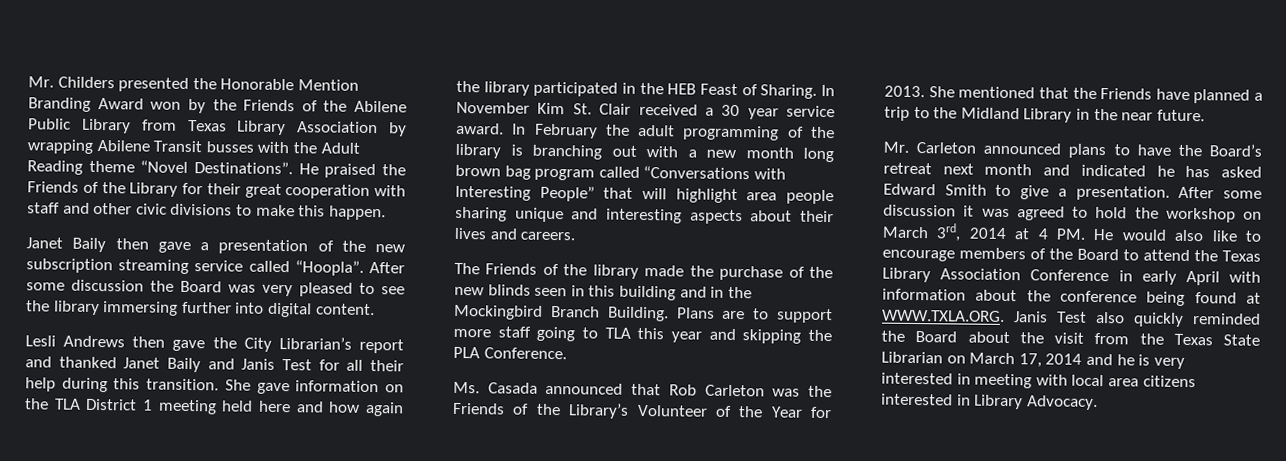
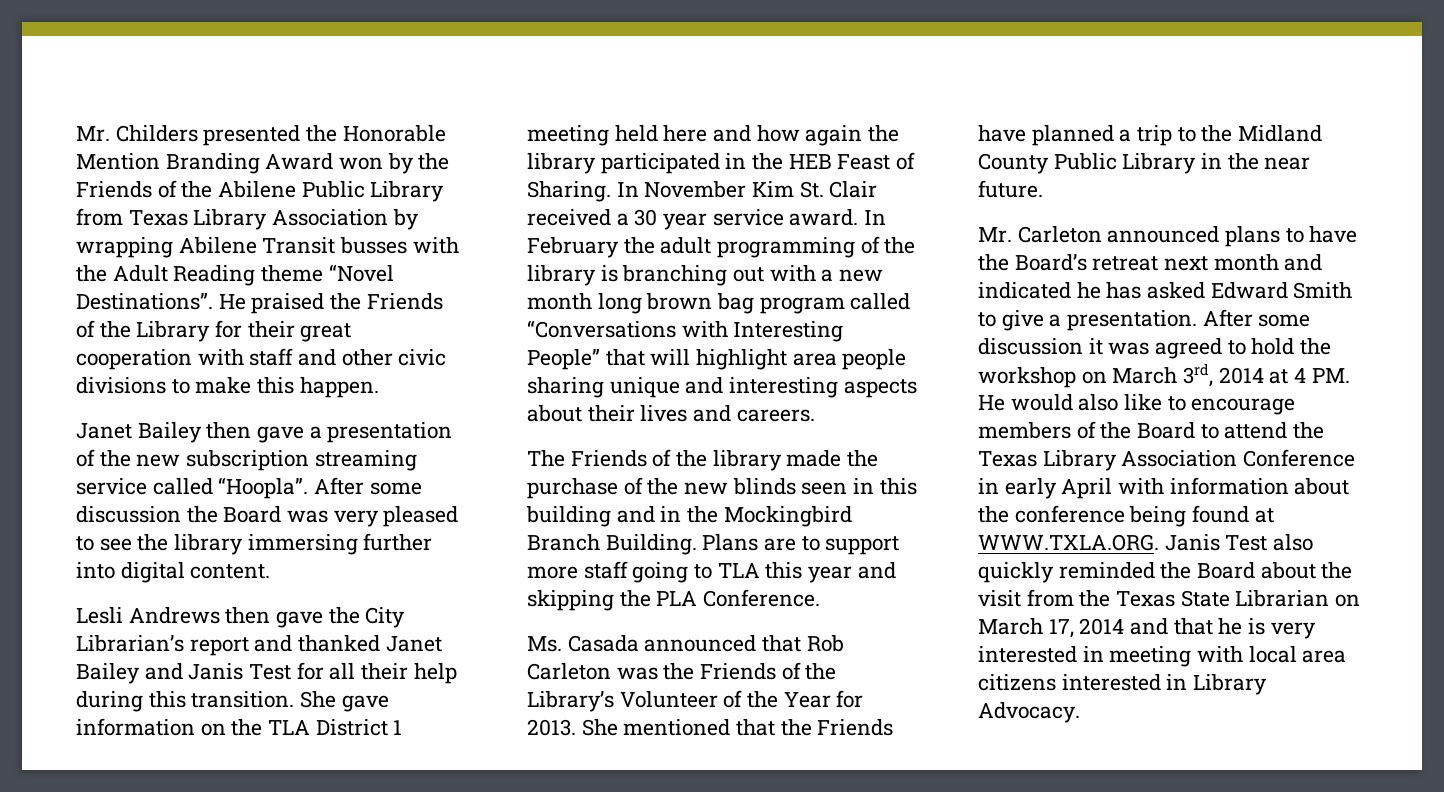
[72,237,107,253] Baily -> [137,422,202,443] Bailey
[166,357,201,373] Baily -> [76,663,140,684] Bailey
(1020, 113) none -> [978,153,1117,174] County Public
(1113, 359) none -> [1173,618,1213,635] that

